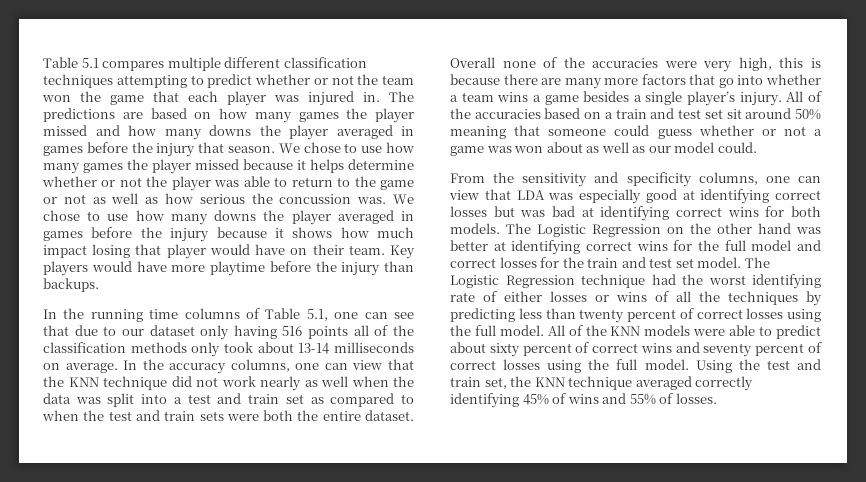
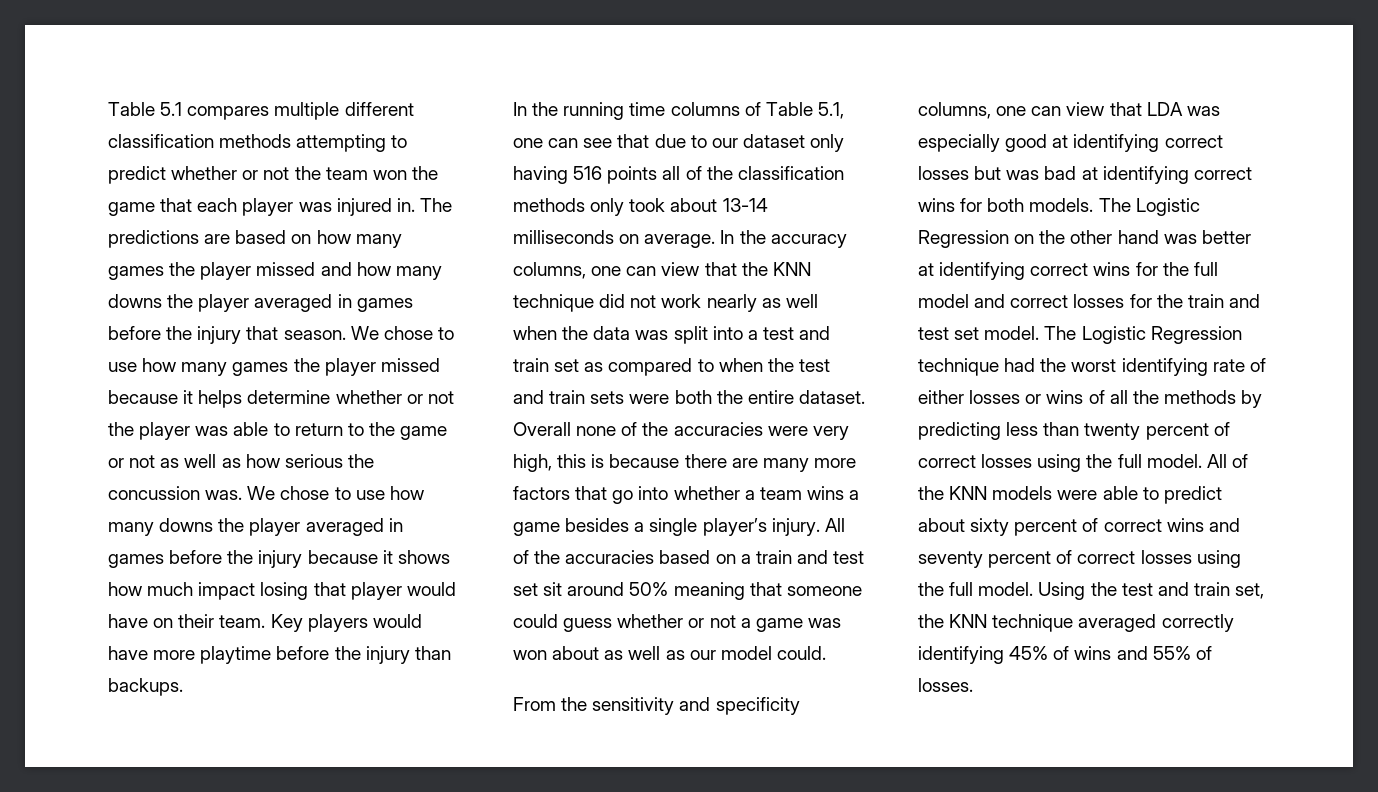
[43,74,113,88] techniques -> [219,134,292,148] methods
[728,291,798,305] techniques -> [1163,390,1236,404] methods

